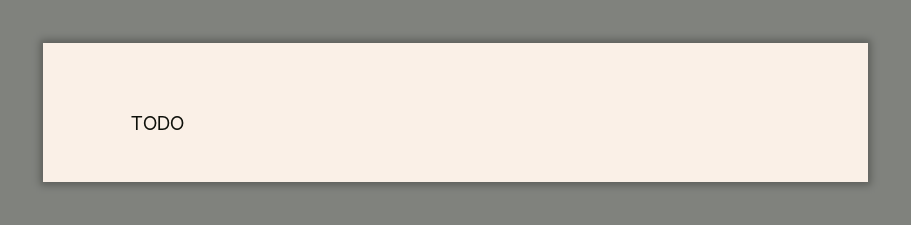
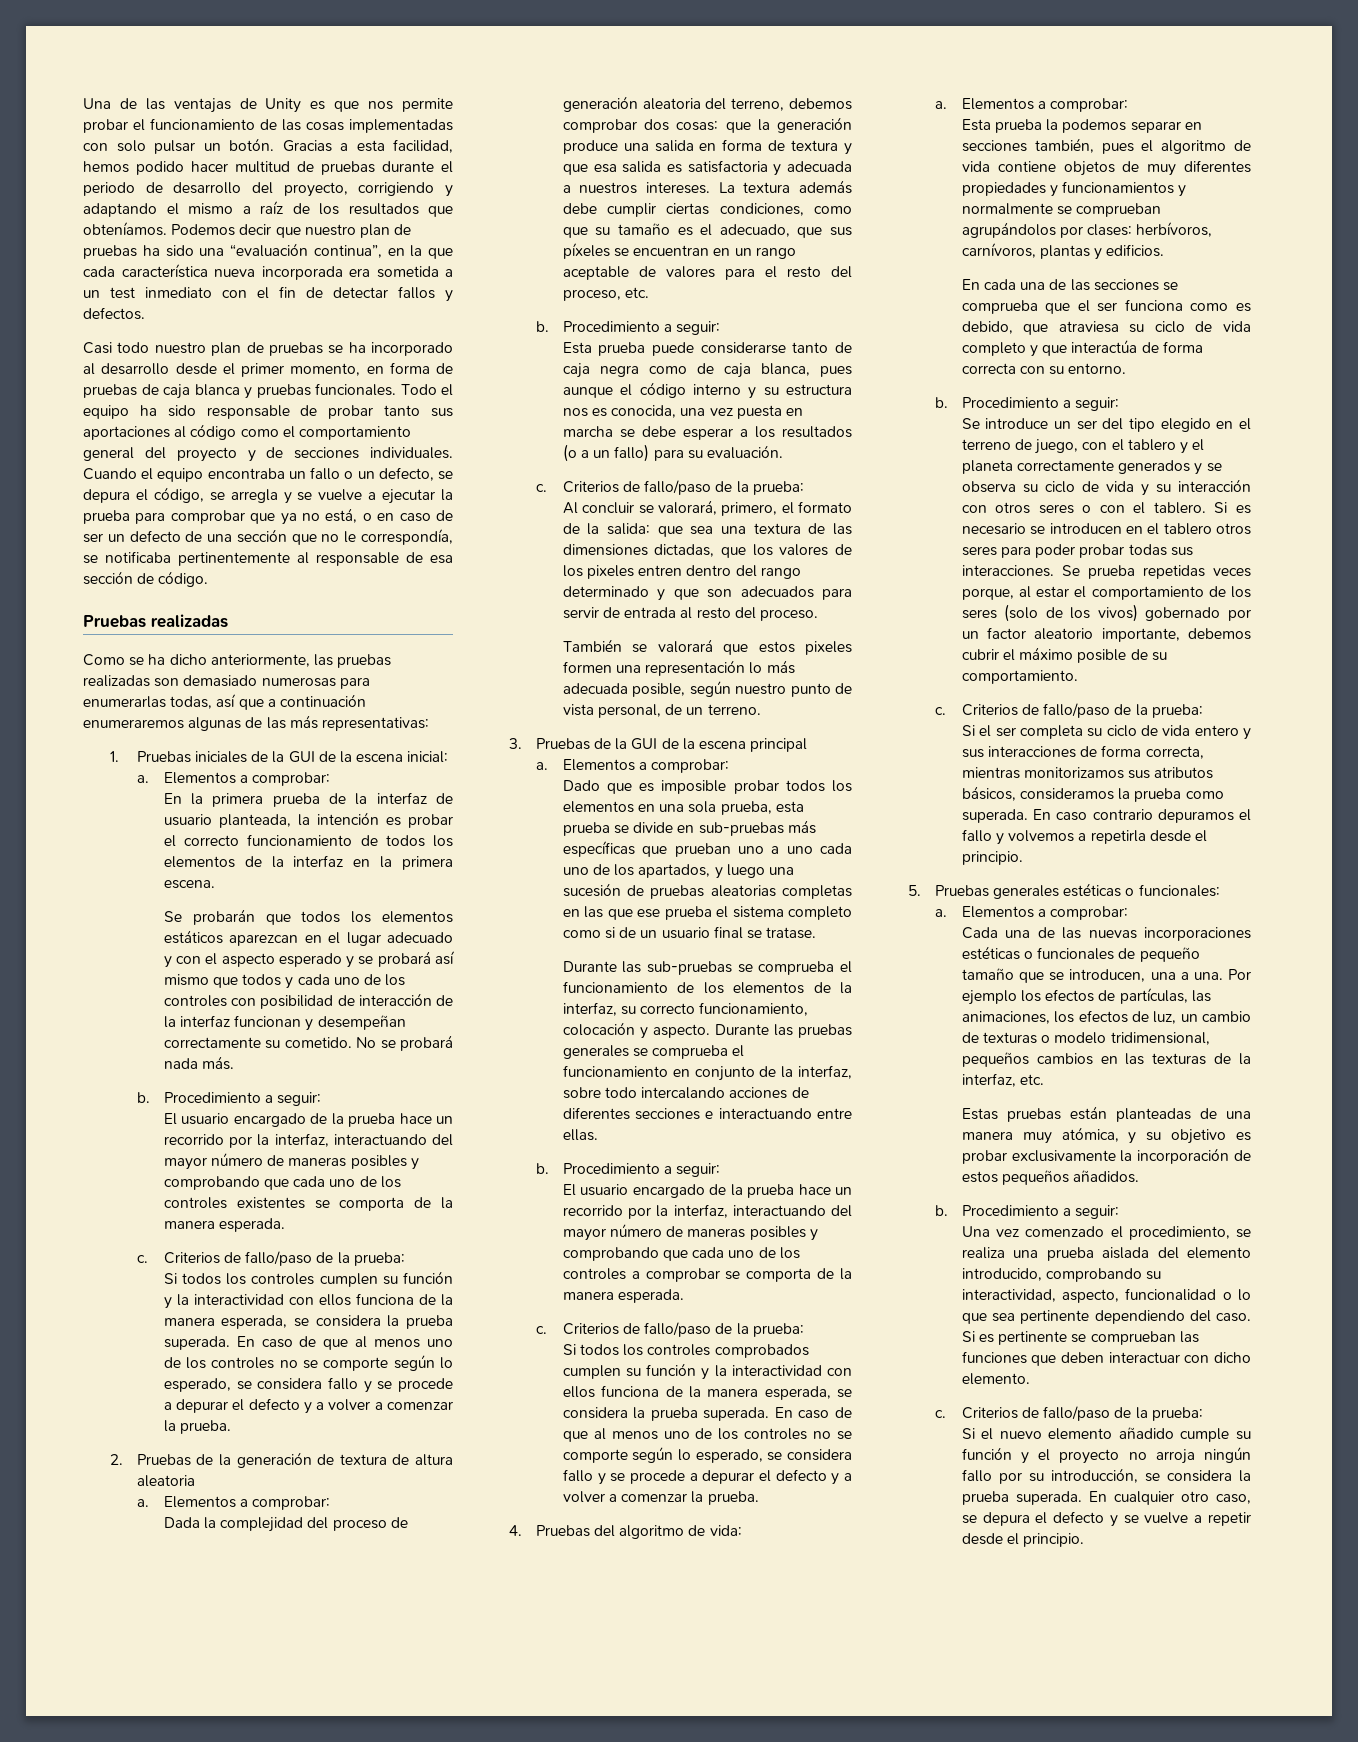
[131,116,184,130] TODO -> [83,98,453,113] [83,118,453,133] [83,138,453,154] [83,161,453,175] [83,182,453,197] [83,201,453,217] [83,222,412,238] [83,243,453,259] [83,264,453,280] [83,286,453,302] [83,307,145,320] [83,342,453,356] [83,362,453,377] [83,383,453,399] [83,405,453,419] [83,424,411,440] [83,447,453,462] [83,467,453,482] [83,487,453,504] [83,508,453,525] [83,529,453,545] [83,551,453,566] [83,571,209,587] [83,614,228,628] [83,654,392,668] [83,675,370,689] [83,694,366,710] [83,715,429,731] [109,751,449,763] [136,772,331,786] [163,792,453,807] [163,812,453,828] [163,834,453,847] [163,855,454,870] [163,880,215,889] [163,909,453,925] [163,930,453,946] [163,951,455,968] [163,974,406,989] [163,993,454,1009] [163,1015,406,1031] [163,1035,453,1051] [163,1056,235,1070] [136,1092,322,1106] [163,1113,453,1127] [163,1133,454,1148] [163,1153,419,1170] [163,1176,401,1190] [163,1197,453,1211] [163,1218,286,1232] [136,1251,405,1266] [163,1271,453,1287] [163,1293,453,1309] [163,1315,453,1329] [163,1336,453,1350] [163,1355,453,1371] [163,1377,453,1393] [163,1398,453,1414] [163,1420,232,1434] [109,1452,453,1468] [136,1475,195,1487] [136,1496,331,1510] [163,1517,408,1532] [562,96,852,112] [562,117,852,133] [562,139,852,155] [562,160,852,176] [562,180,852,194] [562,203,852,217] [562,223,852,238] [562,243,796,259] [562,266,852,280] [562,287,650,301] [535,321,721,335] [562,342,852,356] [562,363,852,378] [562,382,852,399] [562,405,803,419] [562,426,852,440] [562,444,783,462] [535,480,804,495] [562,500,852,516] [562,523,852,537] [562,544,852,558] [562,565,801,579] [562,586,852,601] [562,607,818,621] [562,639,852,655] [562,660,795,676] [562,681,852,697] [562,704,761,718] [508,738,808,752] [535,759,730,773] [562,780,852,794] [562,801,804,815] [562,820,816,836] [562,841,852,857] [562,864,794,879] [562,883,852,899] [562,906,852,920] [562,926,817,939] [562,961,852,975] [562,981,852,994] [562,1002,809,1016] [562,1022,852,1039] [562,1045,745,1059] [562,1065,852,1081] [562,1087,809,1099] [562,1107,852,1120] [562,1129,598,1141] [535,1163,721,1177] [562,1184,852,1198] [562,1204,852,1219] [562,1224,818,1241] [562,1247,800,1261] [562,1268,852,1282] [562,1289,685,1303] [535,1322,804,1337] [562,1344,809,1358] [562,1363,852,1380] [562,1385,852,1400] [562,1407,852,1421] [562,1428,852,1442] [562,1447,852,1463] [562,1469,852,1485] [562,1491,759,1505] [508,1525,742,1539] [934,98,1129,112] [961,119,1202,133] [961,138,1251,154] [961,160,1251,176] [961,181,1187,197] [961,203,1162,217] [961,222,1213,238] [961,243,1165,260] [961,279,1178,291] [961,299,1251,314] [961,321,1251,335] [961,340,1203,357] [961,363,1127,375] [934,397,1120,411] [961,418,1251,432] [961,439,1205,454] [961,460,1222,475] [961,479,1251,496] [961,502,1251,514] [961,523,1251,535] [961,544,1193,558] [961,565,1251,579] [961,586,1251,600] [961,604,1251,622] [961,627,1251,642] [961,647,1167,663] [961,670,1078,684] [934,703,1203,718] [961,725,1251,740] [961,745,1204,759] [961,767,1214,779] [961,786,1224,802] [961,809,1251,823] [961,829,1207,845] [961,851,1023,865] [907,883,1220,899] [934,906,1129,920] [961,927,1251,941] [961,946,1200,962] [961,968,1251,983] [961,988,1211,1005] [961,1010,1251,1024] [961,1032,1210,1045] [961,1052,1251,1067] [961,1073,1045,1087] [961,1106,1251,1122] [961,1127,1251,1144] [961,1148,1251,1164] [961,1170,1140,1185] [934,1205,1120,1219] [961,1226,1251,1240] [961,1247,1251,1261] [961,1268,1162,1282] [961,1288,1251,1303] [961,1310,1251,1324] [961,1331,1199,1345] [961,1351,1251,1366] [961,1373,1030,1385] [934,1406,1203,1421] [961,1427,1251,1442] [961,1447,1251,1464] [961,1468,1251,1484] [961,1491,1251,1505] [961,1511,1251,1527] [961,1533,1085,1547] Una de las ventajas de Unity es que nos permite probar el funcionamiento de las cosas implementadas con solo pulsar un botón. Gracias a esta facilidad, hemos podido hacer multitud de pruebas durante el periodo de desarrollo del proyecto, corrigiendo y adaptando el mismo a raíz de los resultados que obteníamos. Podemos decir que nuestro plan de pruebas ha sido una “evaluación continua”, en la que cada característica nueva incorporada era sometida a un test inmediato con el fin de detectar fallos y defectos. // Casi todo nuestro plan de pruebas se ha incorporado al desarrollo desde el primer momento, en forma de pruebas de caja blanca y pruebas funcionales. Todo el equipo ha sido responsable de probar tanto sus aportaciones al código como el comportamiento general del proyecto y de secciones individuales. Cuando el equipo encontraba un fallo o un defecto, se depura el código, se arregla y se vuelve a ejecutar la prueba para comprobar que ya no está, o en caso de ser un defecto de una sección que no le correspondía, se notificaba pertinentemente al responsable de esa sección de código. // Pruebas realizadas // Como se ha dicho anteriormente, las pruebas realizadas son demasiado numerosas para enumerarlas todas, así que a continuación enumeraremos algunas de las más representativas: // 1. Pruebas iniciales de la GUI de la escena inicial: // a. Elementos a comprobar: // En la primera prueba de la interfaz de usuario planteada, la intención es probar el correcto funcionamiento de todos los elementos de la interfaz en la primera escena. // Se probarán que todos los elementos estáticos aparezcan en el lugar adecuado y con el aspecto esperado y se probará así mismo que todos y cada uno de los controles con posibilidad de interacción de la interfaz funcionan y desempeñan correctamente su cometido. No se probará nada más. // b. Procedimiento a seguir: // El usuario encargado de la prueba hace un recorrido por la interfaz, interactuando del mayor número de maneras posibles y comprobando que cada uno de los controles existentes se comporta de la manera esperada. // c. Criterios de fallo/paso de la prueba: // Si todos los controles cumplen su función y la interactividad con ellos funciona de la manera esperada, se considera la prueba superada. En caso de que al menos uno de los controles no se comporte según lo esperado, se considera fallo y se procede a depurar el defecto y a volver a comenzar la prueba. // 2. Pruebas de la generación de textura de altura aleatoria // a. Elementos a comprobar: // Dada la complejidad del proceso de generación aleatoria del terreno, debemos comprobar dos cosas: que la generación produce una salida en forma de textura y que esa salida es satisfactoria y adecuada a nuestros intereses. La textura además debe cumplir ciertas condiciones, como que su tamaño es el adecuado, que sus píxeles se encuentran en un rango aceptable de valores para el resto del proceso, etc. // b. Procedimiento a seguir: // Esta prueba puede considerarse tanto de caja negra como de caja blanca, pues aunque el código interno y su estructura nos es conocida, una vez puesta en marcha se debe esperar a los resultados (o a un fallo) para su evaluación. // c. Criterios de fallo/paso de la prueba: // Al concluir se valorará, primero, el formato de la salida: que sea una textura de las dimensiones dictadas, que los valores de los pixeles entren dentro del rango determinado y que son adecuados para servir de entrada al resto del proceso. // También se valorará que estos pixeles formen una representación lo más adecuada posible, según nuestro punto de vista personal, de un terreno. // 3. Pruebas de la GUI de la escena principal // a. Elementos a comprobar: // Dado que es imposible probar todos los elementos en una sola prueba, esta prueba se divide en sub-pruebas más específicas que prueban uno a uno cada uno de los apartados, y luego una sucesión de pruebas aleatorias completas en las que ese prueba el sistema completo como si de un usuario final se tratase. // Durante las sub-pruebas se comprueba el funcionamiento de los elementos de la interfaz, su correcto funcionamiento, colocación y aspecto. Durante las pruebas generales se comprueba el funcionamiento en conjunto de la interfaz, sobre todo intercalando acciones de diferentes secciones e interactuando entre ellas. // b. Procedimiento a seguir: // El usuario encargado de la prueba hace un recorrido por la interfaz, interactuando del mayor número de maneras posibles y comprobando que cada uno de los controles a comprobar se comporta de la manera esperada. // c. Criterios de fallo/paso de la prueba: // Si todos los controles comprobados cumplen su función y la interactividad con ellos funciona de la manera esperada, se considera la prueba superada. En caso de que al menos uno de los controles no se comporte según lo esperado, se considera fallo y se procede a depurar el defecto y a volver a comenzar la prueba. // 4. Pruebas del algoritmo de vida: // a. Elementos a comprobar: // Esta prueba la podemos separar en secciones también, pues el algoritmo de vida contiene objetos de muy diferentes propiedades y funcionamientos y normalmente se comprueban agrupándolos por clases: herbívoros, carnívoros, plantas y edificios. // En cada una de las secciones se comprueba que el ser funciona como es debido, que atraviesa su ciclo de vida completo y que interactúa de forma correcta con su entorno. // b. Procedimiento a seguir: // Se introduce un ser del tipo elegido en el terreno de juego, con el tablero y el planeta correctamente generados y se observa su ciclo de vida y su interacción con otros seres o con el tablero. Si es necesario se introducen en el tablero otros seres para poder probar todas sus interacciones. Se prueba repetidas veces porque, al estar el comportamiento de los seres (solo de los vivos) gobernado por un factor aleatorio importante, debemos cubrir el máximo posible de su comportamiento. // c. Criterios de fallo/paso de la prueba: // Si el ser completa su ciclo de vida entero y sus interacciones de forma correcta, mientras monitorizamos sus atributos básicos, consideramos la prueba como superada. En caso contrario depuramos el fallo y volvemos a repetirla desde el principio. // 5. Pruebas generales estéticas o funcionales: // a. Elementos a comprobar: // Cada una de las nuevas incorporaciones estéticas o funcionales de pequeño tamaño que se introducen, una a una. Por ejemplo los efectos de partículas, las animaciones, los efectos de luz, un cambio de texturas o modelo tridimensional, pequeños cambios en las texturas de la interfaz, etc. // Estas pruebas están planteadas de una manera muy atómica, y su objetivo es probar exclusivamente la incorporación de estos pequeños añadidos. // b. Procedimiento a seguir: // Una vez comenzado el procedimiento, se realiza una prueba aislada del elemento introducido, comprobando su interactividad, aspecto, funcionalidad o lo que sea pertinente dependiendo del caso. Si es pertinente se comprueban las funciones que deben interactuar con dicho elemento. // c. Criterios de fallo/paso de la prueba: // Si el nuevo elemento añadido cumple su función y el proyecto no arroja ningún fallo por su introducción, se considera la prueba superada. En cualquier otro caso, se depura el defecto y se vuelve a repetir desde el principio.

